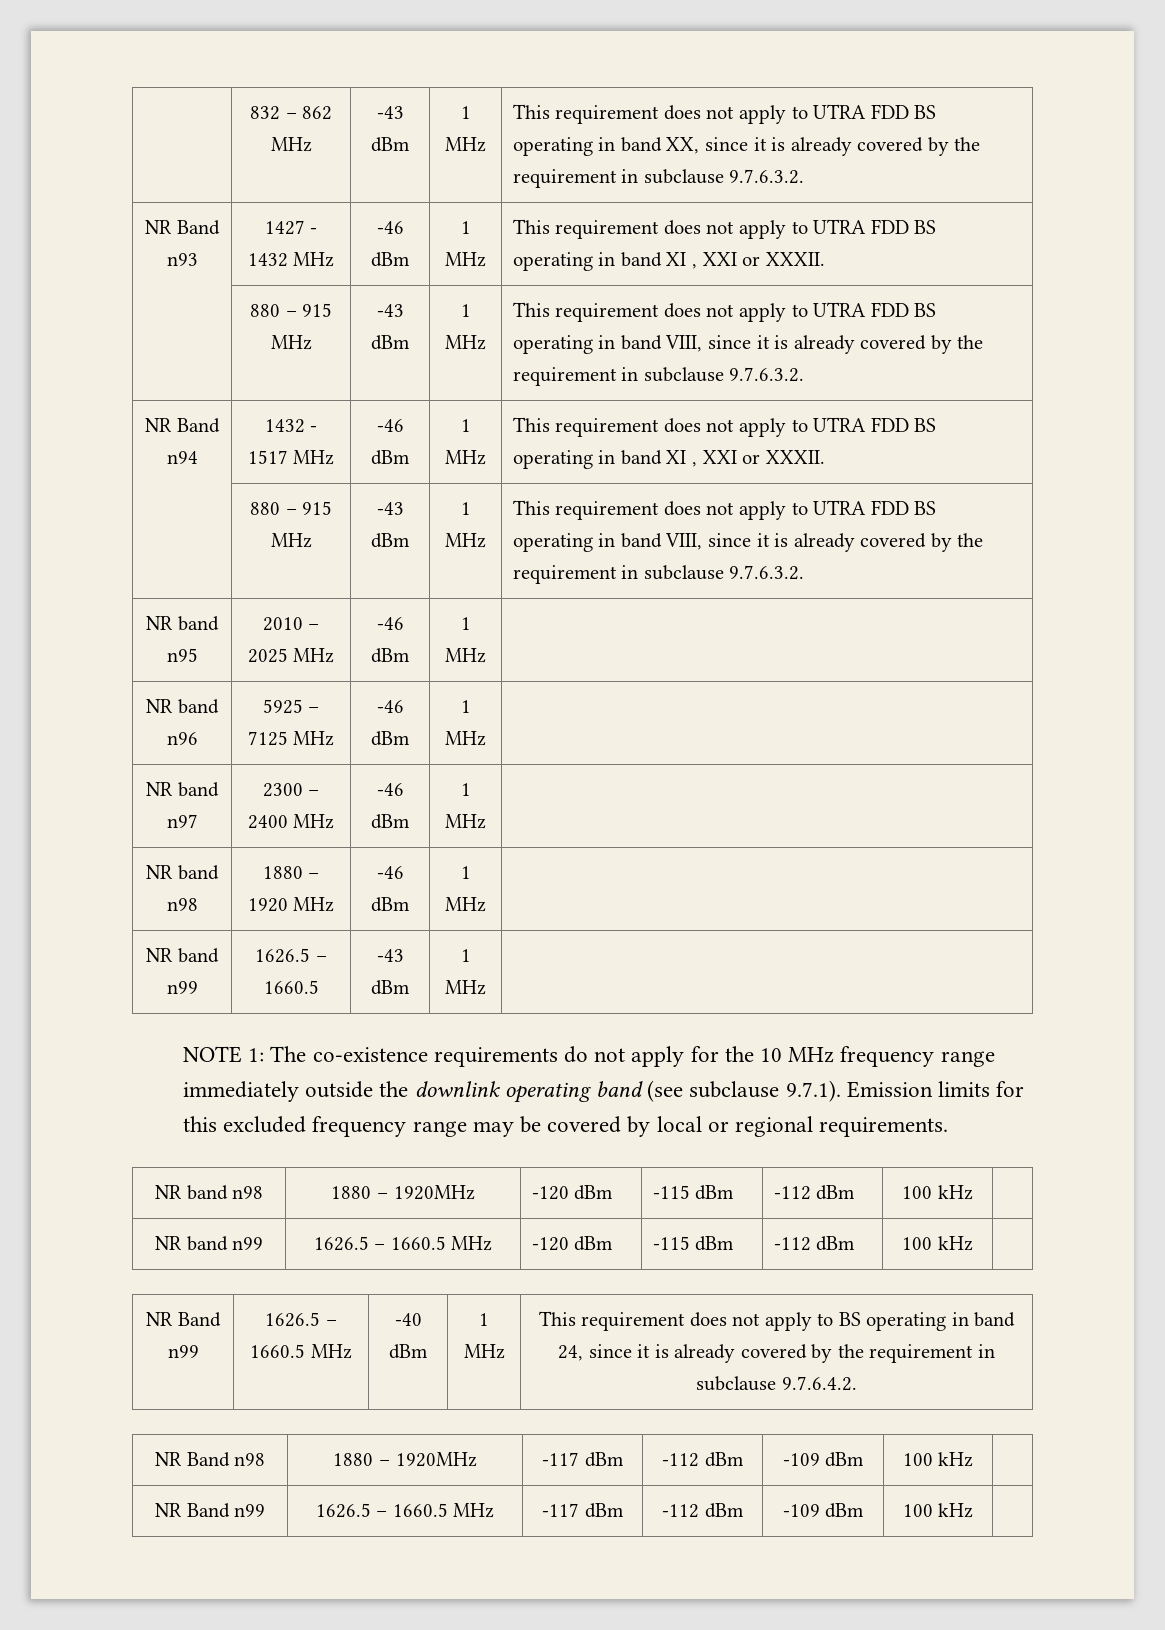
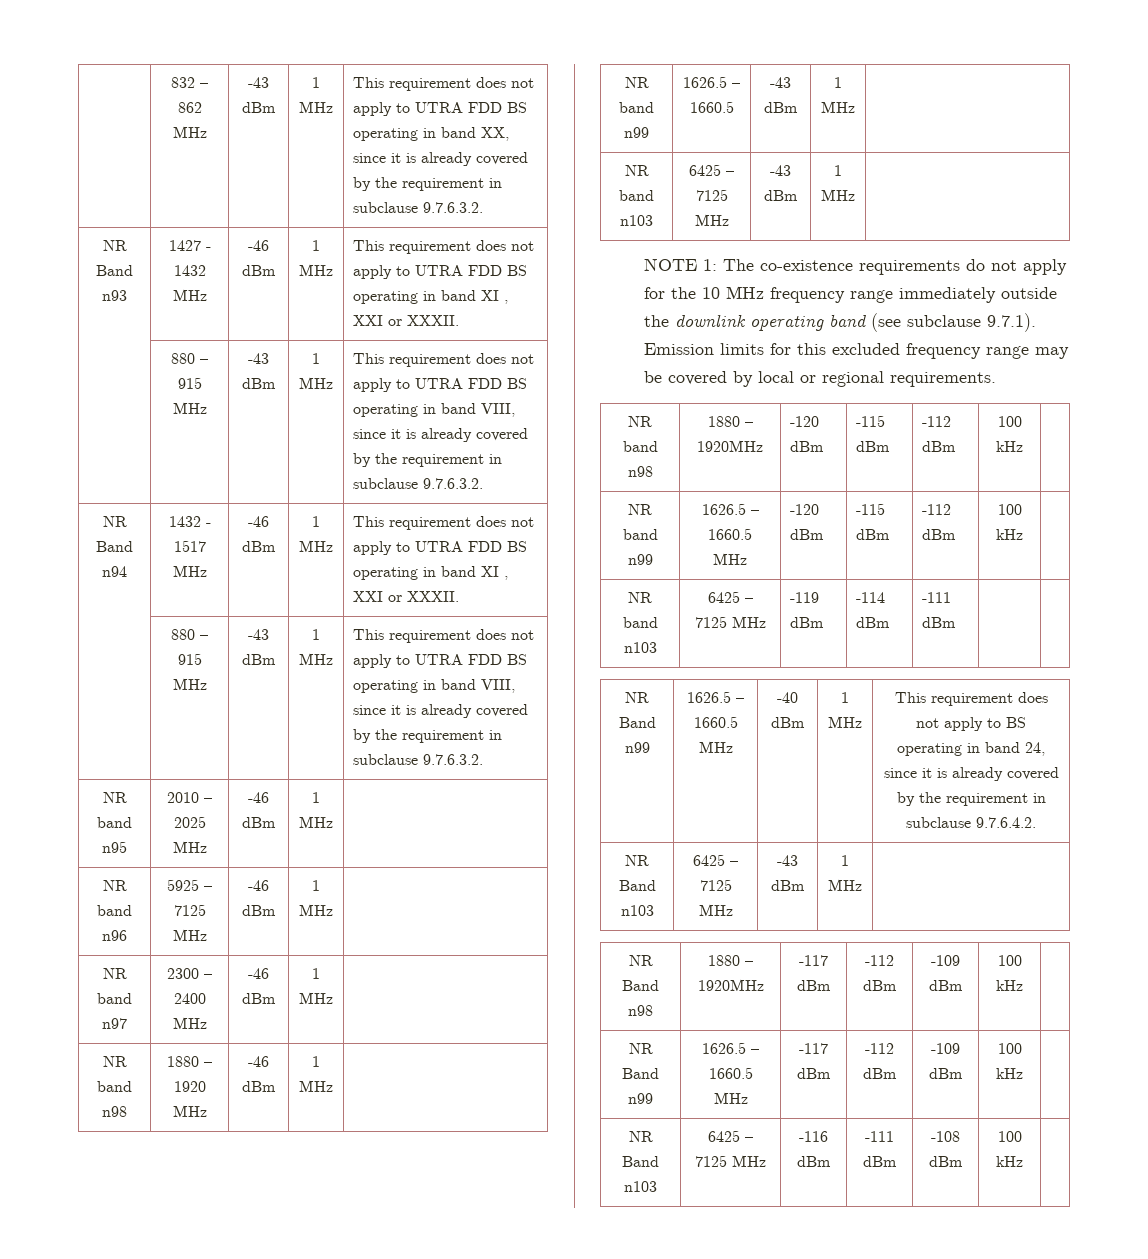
(486, 987) none -> [624,165,649,176] [619,190,654,201] [620,215,653,226] [689,164,734,176] [695,189,728,201] [694,214,729,226] [770,165,791,176] [764,190,798,201] [834,165,842,176] [821,189,855,201] // NR band n103 | 6425 – 7125 MHz | -43 dBm | 1 MHz |
(973, 1243) none -> [628,592,652,603] [622,617,658,628] [623,642,657,653] [707,591,753,603] [694,616,766,628] [790,592,820,603] [790,617,825,628] [856,592,886,603] [856,617,891,628] [922,592,952,603] [922,617,957,628] // NR band n103 | 6425 – 7125 MHz | -119 dBm | -114 dBm | -111 dBm | |
(857, 1383) none -> [625,855,649,866] [618,880,656,891] [620,905,654,916] [693,854,738,866] [699,879,732,891] [698,904,733,916] [777,855,798,866] [771,880,805,891] [841,855,849,866] [828,879,862,891] // NR Band n103 | 6425 – 7125 MHz | -43 dBm | 1 MHz |
(974, 1510) none -> [628,1131,653,1142] [622,1156,659,1167] [624,1181,657,1192] [708,1130,753,1142] [695,1155,766,1167] [799,1131,828,1142] [797,1156,831,1167] [865,1131,894,1142] [863,1156,897,1167] [931,1131,960,1142] [929,1156,963,1167] [997,1131,1022,1142] [996,1156,1023,1167] // NR Band n103 | 6425 – 7125 MHz | -116 dBm | -111 dBm | -108 dBm | 100 kHz |

